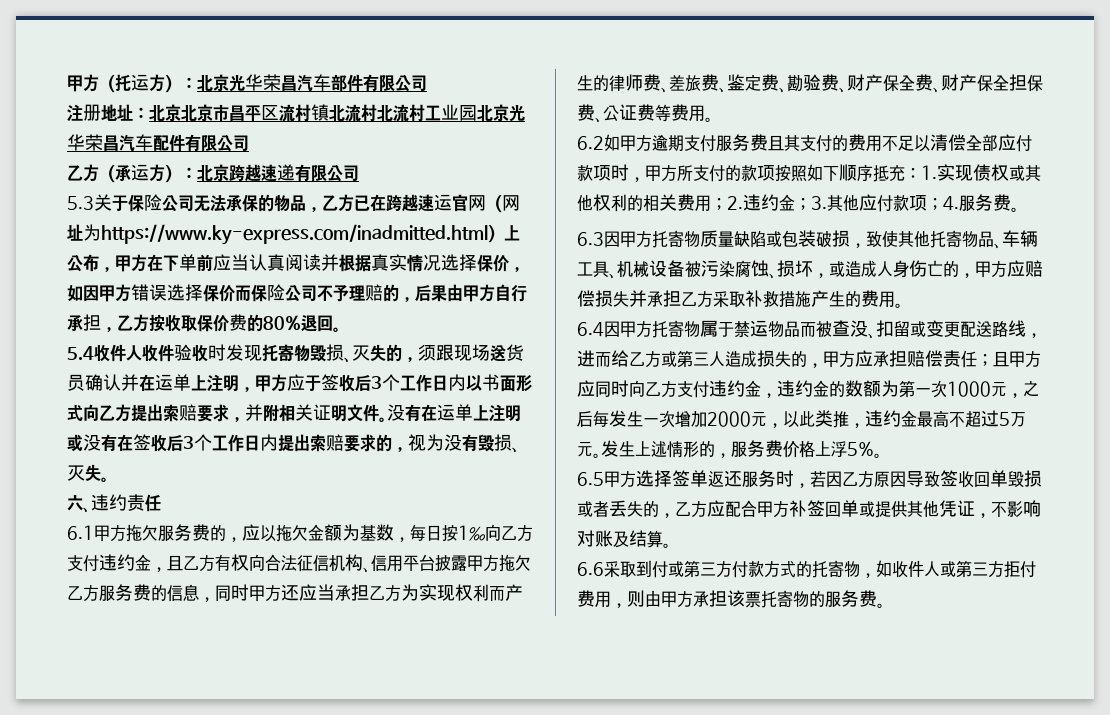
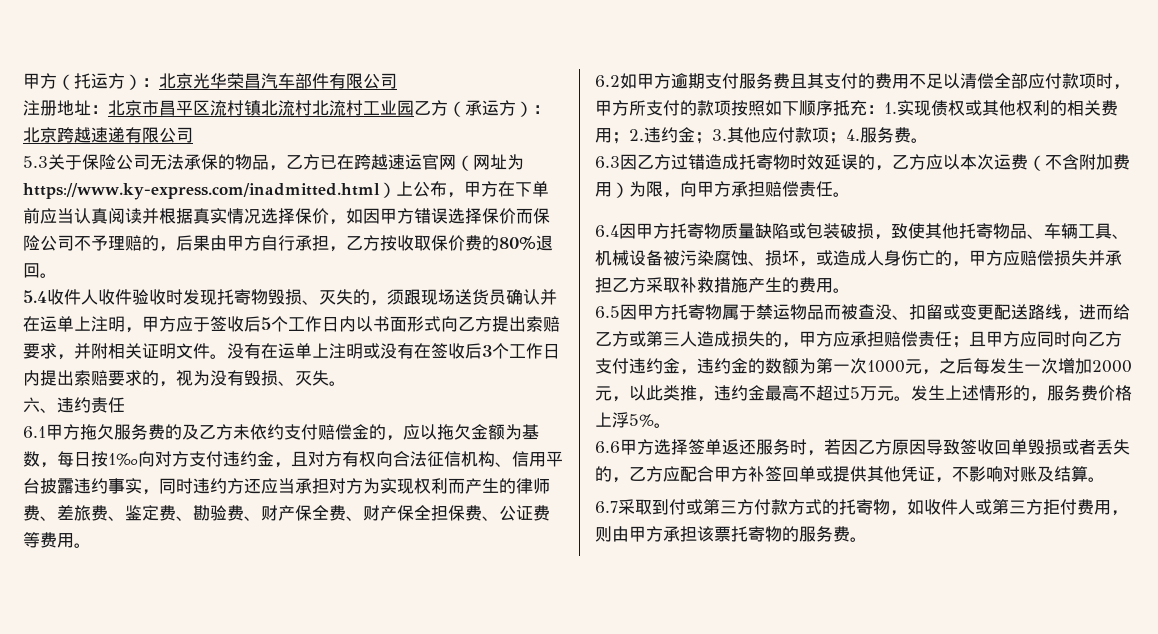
[181,104,213,122] 北京 -> (142, 108) none
[477,104,525,122] [67,134,249,152] 北京光华荣昌汽车配件有限公司 // -> (414, 108) none
[371,376,382,389] 3 -> [261,317,271,330] 5
(226, 532) none -> [182,424,386,440] 及乙方未依约支付赔偿金的
[501,525,517,540] 乙 -> [155,451,172,467] 对
[183,555,199,570] 乙 -> [308,451,325,467] 对
[467,554,531,572] [67,584,265,602] 甲方拖欠乙方服务费的信息，同时甲 -> [74,478,227,495] 违约事实，同时违约
[369,585,385,600] 乙 -> [329,478,346,494] 对
(620, 239) none -> [637,154,1130,171] [595,181,850,198] [595,223,636,239] 乙方过错造成托寄物时效延误的，乙方应以本次运费（不含附加费用）为限，向甲方承担赔偿责任。 // 6.4因
[577,322,604,337] 6.4 -> [595,306,620,318] 6.5
[577,472,604,486] 6.5 -> [595,441,620,453] 6.6
[577,562,604,576] 6.6 -> [595,501,618,513] 6.7

